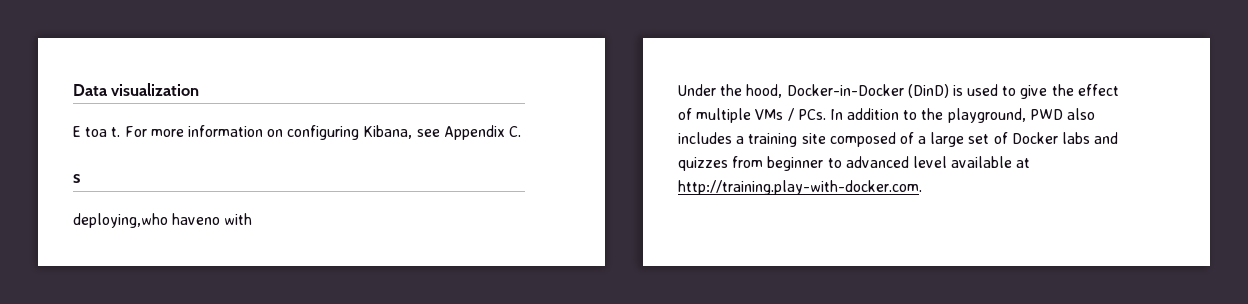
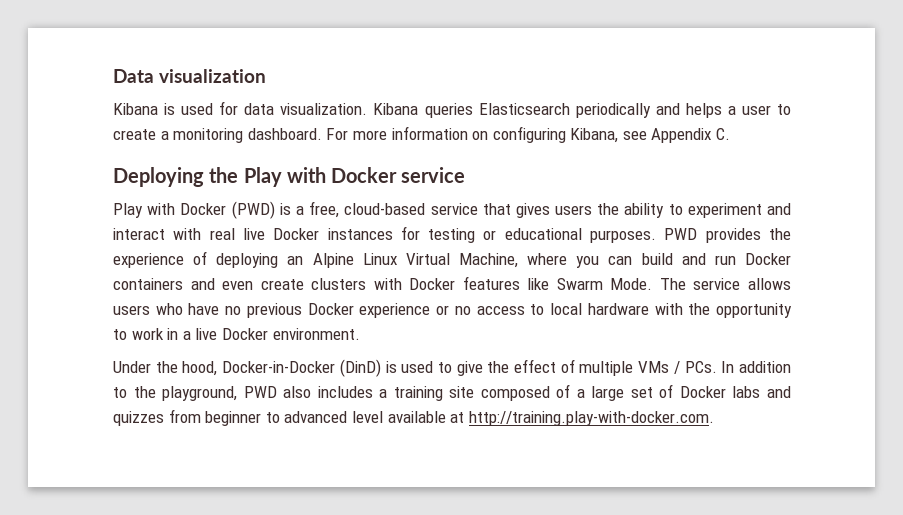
[73,126,121,137] E toa t. -> [113,101,791,118] [113,128,322,143] Kibana is used for data visualization. Kibana queries Elasticsearch periodically and helps a user to create a monitoring dashboard.
[73,174,80,183] [73,213,253,228] s // deploying,who haveno with -> [113,167,466,187] [113,201,791,219] [113,226,791,243] [113,251,791,268] [113,276,792,290] [113,303,793,318] [113,328,360,340] Deploying the Play with Docker service // Play with Docker (PWD) is a free, cloud-based service that gives users the ability to experiment and interact with real live Docker instances for testing or educational purposes. PWD provides the experience of deploying an Alpine Linux Virtual Machine, where you can build and run Docker containers and even create clusters with Docker features like Swarm Mode. The service allows users who have no previous Docker experience or no access to local hardware with the opportunity to work in a live Docker environment.

